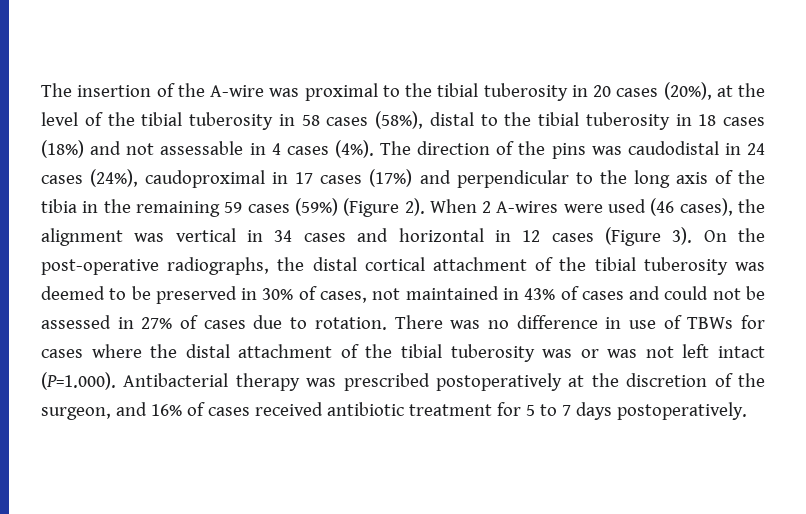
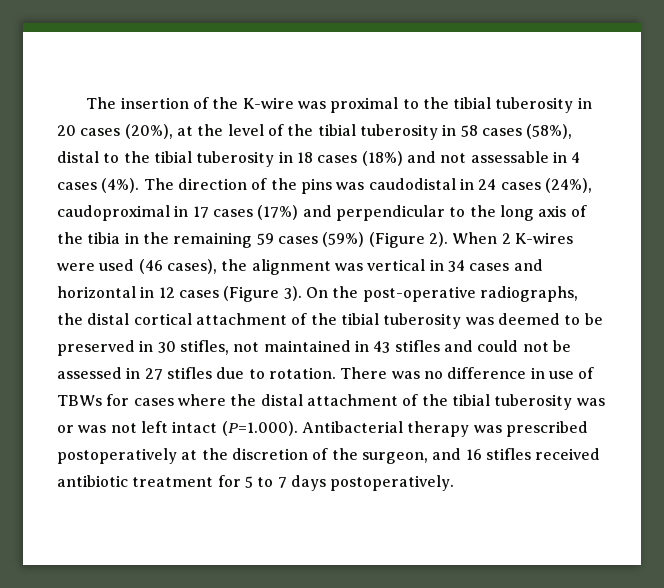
[210,85,264,97] A-wire -> [242,97,294,109] K-wire
[496,201,559,213] A-wires -> [514,232,573,244] K-wires
[262,286,624,303] 30% of cases, not maintained in 43% of cases -> [157,340,440,355] 30 stifles, not maintained in 43 stifles
[141,315,246,329] 27% of cases -> [144,367,212,380] 27 stifles
[150,402,250,416] 16% of cases -> [465,448,531,460] 16 stifles

